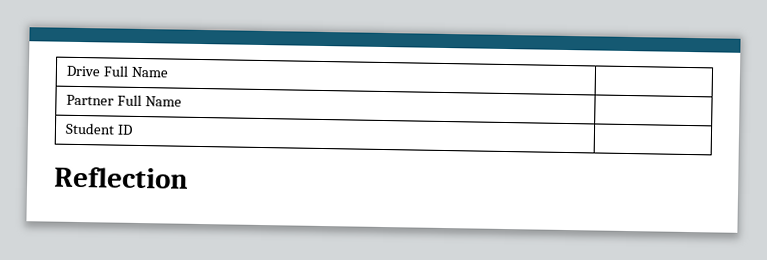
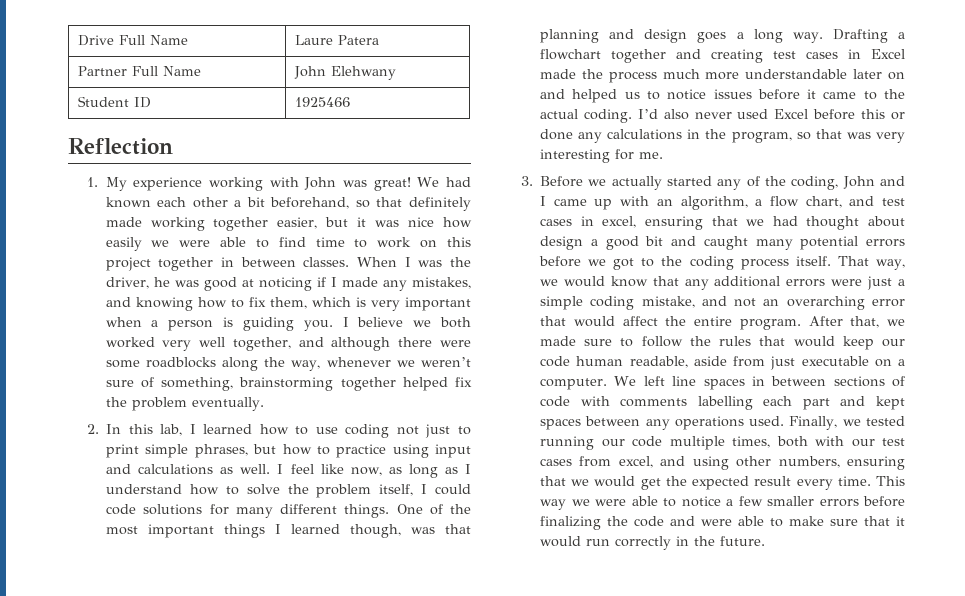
(168, 72) none -> [294,35,379,45] Laure Patera
(182, 101) none -> [293,66,396,80] John Elehwany
(133, 129) none -> [294,97,350,107] 1925466
(189, 177) none -> [86,177,471,191] [105,197,471,211] [105,217,472,231] [105,237,471,251] [105,257,471,271] [105,277,471,291] [105,297,471,311] [105,317,471,331] [105,337,472,351] [105,357,472,371] [105,377,473,391] [105,397,264,411] [86,424,472,438] [106,444,471,458] [106,464,472,478] [106,484,471,498] [106,504,471,518] [106,524,471,538] [540,29,905,43] [540,49,905,63] [540,69,905,83] [540,89,905,103] [540,109,905,123] [540,129,905,143] [540,149,664,163] [520,176,905,190] [540,196,905,210] [540,216,905,230] [540,236,905,250] [539,256,906,270] [540,276,905,290] [540,296,905,310] [540,316,905,330] [540,336,905,350] [540,356,905,370] [540,376,905,390] [540,396,905,410] [540,416,905,430] [540,436,905,450] [540,456,905,470] [540,476,905,490] [540,496,905,510] [540,516,905,530] [540,536,766,550] // 1. My experience working with John was great! We had known each other a bit beforehand, so that definitely made working together easier, but it was nice how easily we were able to find time to work on this project together in between classes. When I was the driver, he was good at noticing if I made any mistakes, and knowing how to fix them, which is very important when a person is guiding you. I believe we both worked very well together, and although there were some roadblocks along the way, whenever we weren’t sure of something, brainstorming together helped fix the problem eventually. // 2. In this lab, I learned how to use coding not just to print simple phrases, but how to practice using input and calculations as well. I feel like now, as long as I understand how to solve the problem itself, I could code solutions for many different things. One of the most important things I learned though, was that planning and design goes a long way. Drafting a flowchart together and creating test cases in Excel made the process much more understandable later on and helped us to notice issues before it came to the actual coding. I’d also never used Excel before this or done any calculations in the program, so that was very interesting for me. // 3. Before we actually started any of the coding, John and I came up with an algorithm, a flow chart, and test cases in excel, ensuring that we had thought about design a good bit and caught many potential errors before we got to the coding process itself. That way, we would know that any additional errors were just a simple coding mistake, and not an overarching error that would affect the entire program. After that, we made sure to follow the rules that would keep our code human readable, aside from just executable on a computer. We left line spaces in between sections of code with comments labelling each part and kept spaces between any operations used. Finally, we tested running our code multiple times, both with our test cases from excel, and using other numbers, ensuring that we would get the expected result every time. This way we were able to notice a few smaller errors before finalizing the code and were able to make sure that it would run correctly in the future.

